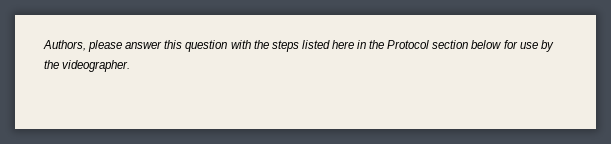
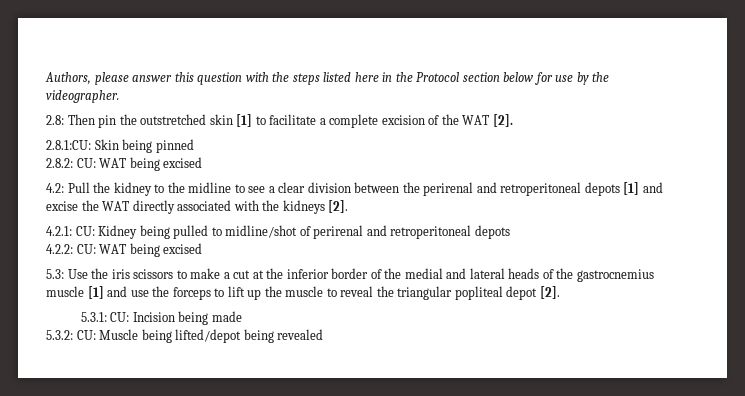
(131, 66) none -> [46,114,513,128] [46,139,194,153] [46,157,203,171] [46,182,663,196] [46,200,349,214] [46,225,510,239] [46,243,203,257] [46,268,654,282] [46,286,560,300] [80,311,242,325] [46,329,324,343] // 2.8: Then pin the outstretched skin [1] to facilitate a complete excision of the WAT [2]. // 2.8.1:CU: Skin being pinned // 2.8.2: CU: WAT being excised // 4.2: Pull the kidney to the midline to see a clear division between the perirenal and retroperitoneal depots [1] and excise the WAT directly associated with the kidneys [2]. // 4.2.1: CU: Kidney being pulled to midline/shot of perirenal and retroperitoneal depots // 4.2.2: CU: WAT being excised // 5.3: Use the iris scissors to make a cut at the inferior border of the medial and lateral heads of the gastrocnemius muscle [1] and use the forceps to lift up the muscle to reveal the triangular popliteal depot [2]. // 5.3.1: CU: Incision being made // 5.3.2: CU: Muscle being lifted/depot being revealed

